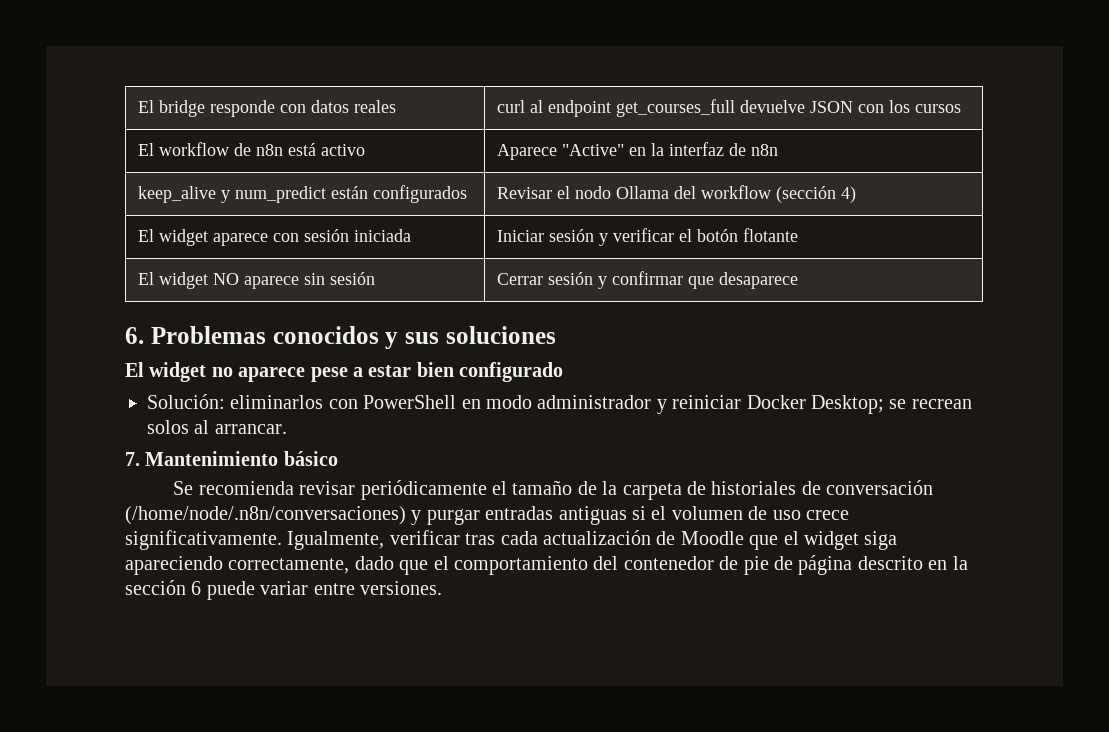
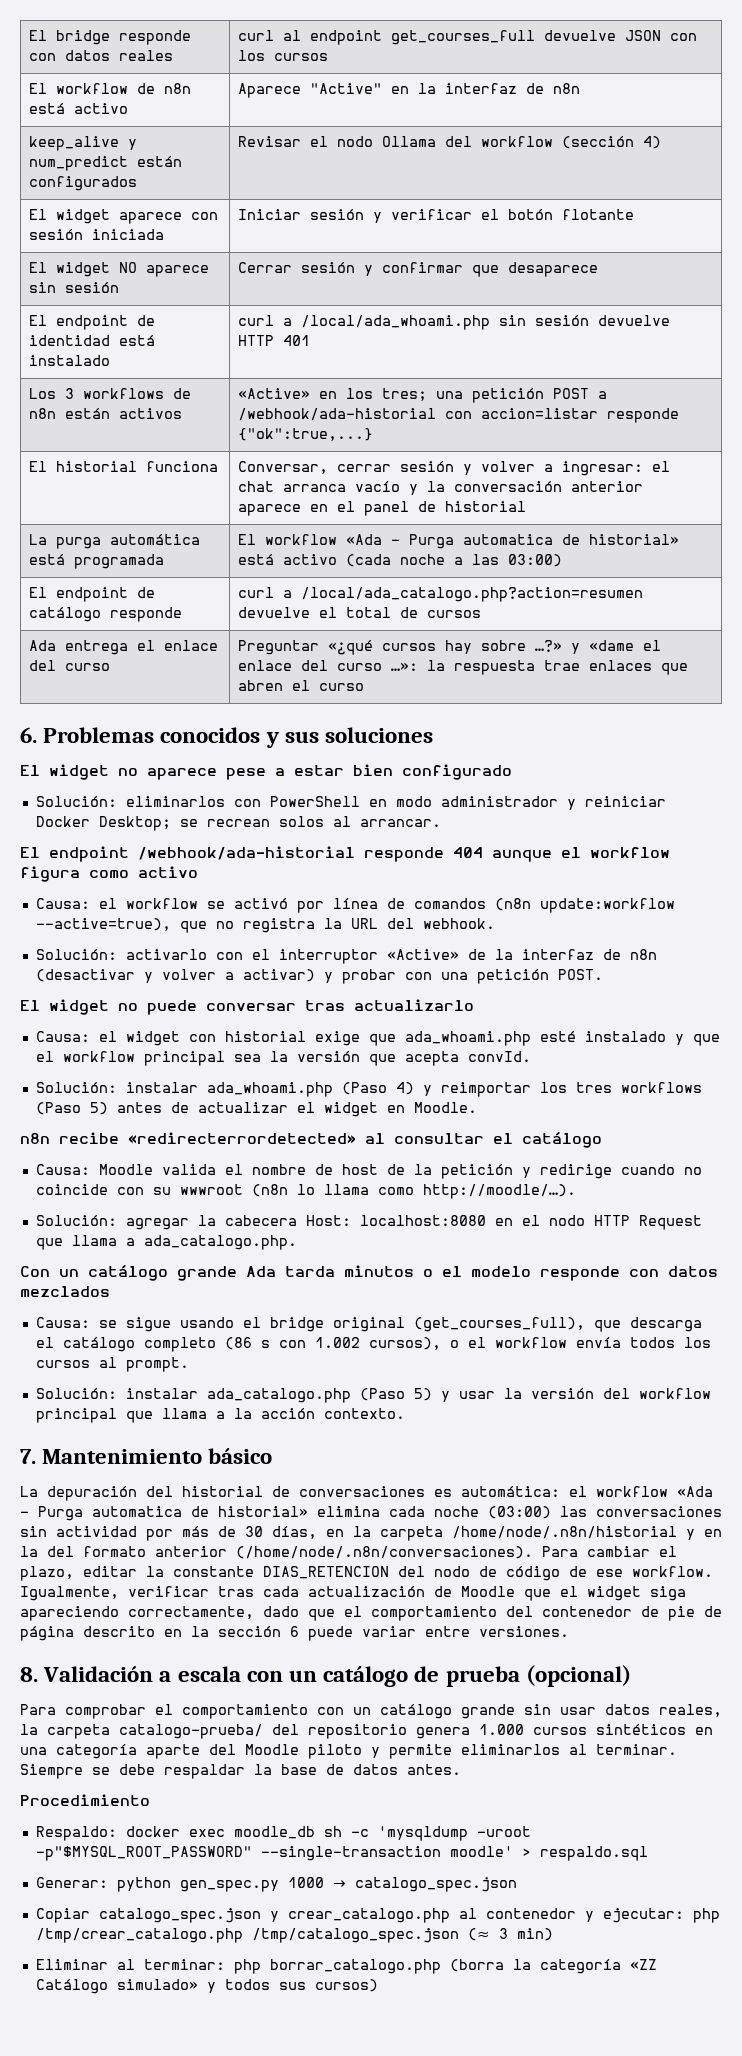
(799, 280) none -> [28,315,155,330] [28,335,155,346] [28,355,110,366] [237,315,670,330] [237,335,310,346] [28,388,191,399] [28,408,182,419] [237,388,607,403] [237,408,679,423] [237,428,373,441] [28,461,218,472] [237,461,670,476] [237,481,643,495] [237,501,526,516] [28,534,200,549] [28,554,164,569] [237,534,679,549] [237,554,562,567] [28,587,155,602] [28,607,182,622] [237,587,643,602] [237,607,481,618] [28,640,218,655] [28,660,110,671] [237,640,661,655] [237,660,688,675] [237,680,364,691] // El endpoint de identidad está instalado | curl a /local/ada_whoami.php sin sesión devuelve HTTP 401 // Los 3 workflows de n8n están activos | «Active» en los tres; una petición POST a /webhook/ada-historial con accion=listar responde {"ok":true,...} // El historial funciona | Conversar, cerrar sesión y volver a ingresar: el chat arranca vacío y la conversación anterior aparece en el panel de historial // La purga automática está programada | El workflow «Ada - Purga automatica de historial» está activo (cada noche a las 03:00) // El endpoint de catálogo responde | curl a /local/ada_catalogo.php?action=resumen devuelve el total de cursos // Ada entrega el enlace del curso | Preguntar «¿qué cursos hay sobre …?» y «dame el enlace del curso …»: la respuesta trae enlaces que abren el curso
[125,451,338,466] [173,480,934,500] [125,506,849,525] [125,530,282,550] 7. Mantenimiento básico // Se recomienda revisar periódicamente el tamaño de la carpeta de historiales de conversación (/home/node/.n8n/conversaciones) y purgar entradas antiguas si el volumen de uso crece significativamente. -> [20,846,670,862] [20,866,198,882] [35,898,675,913] [35,918,495,933] [35,949,657,964] [35,969,603,984] [20,999,474,1015] [35,1031,720,1046] [35,1051,531,1066] [35,1082,702,1097] [35,1102,477,1117] [20,1132,602,1148] [35,1164,702,1179] [35,1184,576,1199] [35,1215,702,1230] [35,1235,297,1250] [20,1265,718,1281] [20,1286,110,1297] [35,1317,702,1332] [35,1337,711,1352] [35,1357,189,1372] [35,1388,711,1403] [35,1408,405,1423] [20,1448,273,1464] [20,1486,713,1501] [20,1506,722,1521] [20,1526,722,1541] [20,1546,677,1559] [20,1566,713,1581] El endpoint /webhook/ada-historial responde 404 aunque el workflow figura como activo // Causa: el workflow se activó por línea de comandos (n8n update:workflow --active=true), que no registra la URL del webhook. // Solución: activarlo con el interruptor «Active» de la interfaz de n8n (desactivar y volver a activar) y probar con una petición POST. // El widget no puede conversar tras actualizarlo // Causa: el widget con historial exige que ada_whoami.php esté instalado y que el workflow principal sea la versión que acepta convId. // Solución: instalar ada_whoami.php (Paso 4) y reimportar los tres workflows (Paso 5) antes de actualizar el widget en Moodle. // n8n recibe «redirecterrordetected» al consultar el catálogo // Causa: Moodle valida el nombre de host de la petición y redirige cuando no coincide con su wwwroot (n8n lo llama como http://moodle/…). // Solución: agregar la cabecera Host: localhost:8080 en el nodo HTTP Request que llama a ada_catalogo.php. // Con un catálogo grande Ada tarda minutos o el modelo responde con datos mezclados // Causa: se sigue usando el bridge original (get_courses_full), que descarga el catálogo completo (86 s con 1.002 cursos), o el workflow envía todos los cursos al prompt. // Solución: instalar ada_catalogo.php (Paso 5) y usar la versión del workflow principal que llama a la acción contexto. // 7. Mantenimiento básico // La depuración del historial de conversaciones es automática: el workflow «Ada - Purga automatica de historial» elimina cada noche (03:00) las conversaciones sin actividad por más de 30 días, en la carpeta /home/node/.n8n/historial y en la del formato anterior (/home/node/.n8n/conversaciones). Para cambiar el plazo, editar la constante DIAS_RETENCION del nodo de código de ese workflow.
(442, 588) none -> [20,1665,631,1687] [20,1704,722,1719] [20,1724,713,1739] [20,1744,677,1759] [20,1764,461,1779] [20,1794,150,1806] [35,1826,531,1841] [35,1846,648,1861] [35,1877,517,1892] [35,1908,720,1923] [35,1928,553,1943] [35,1959,657,1974] [35,1979,378,1994] // 8. Validación a escala con un catálogo de prueba (opcional) // Para comprobar el comportamiento con un catálogo grande sin usar datos reales, la carpeta catalogo-prueba/ del repositorio genera 1.000 cursos sintéticos en una categoría aparte del Moodle piloto y permite eliminarlos al terminar. Siempre se debe respaldar la base de datos antes. // Procedimiento // Respaldo: docker exec moodle_db sh -c 'mysqldump -uroot -p"$MYSQL_ROOT_PASSWORD" --single-transaction moodle' > respaldo.sql // Generar: python gen_spec.py 1000 → catalogo_spec.json // Copiar catalogo_spec.json y crear_catalogo.php al contenedor y ejecutar: php /tmp/crear_catalogo.php /tmp/catalogo_spec.json (≈ 3 min) // Eliminar al terminar: php borrar_catalogo.php (borra la categoría «ZZ Catálogo simulado» y todos sus cursos)

